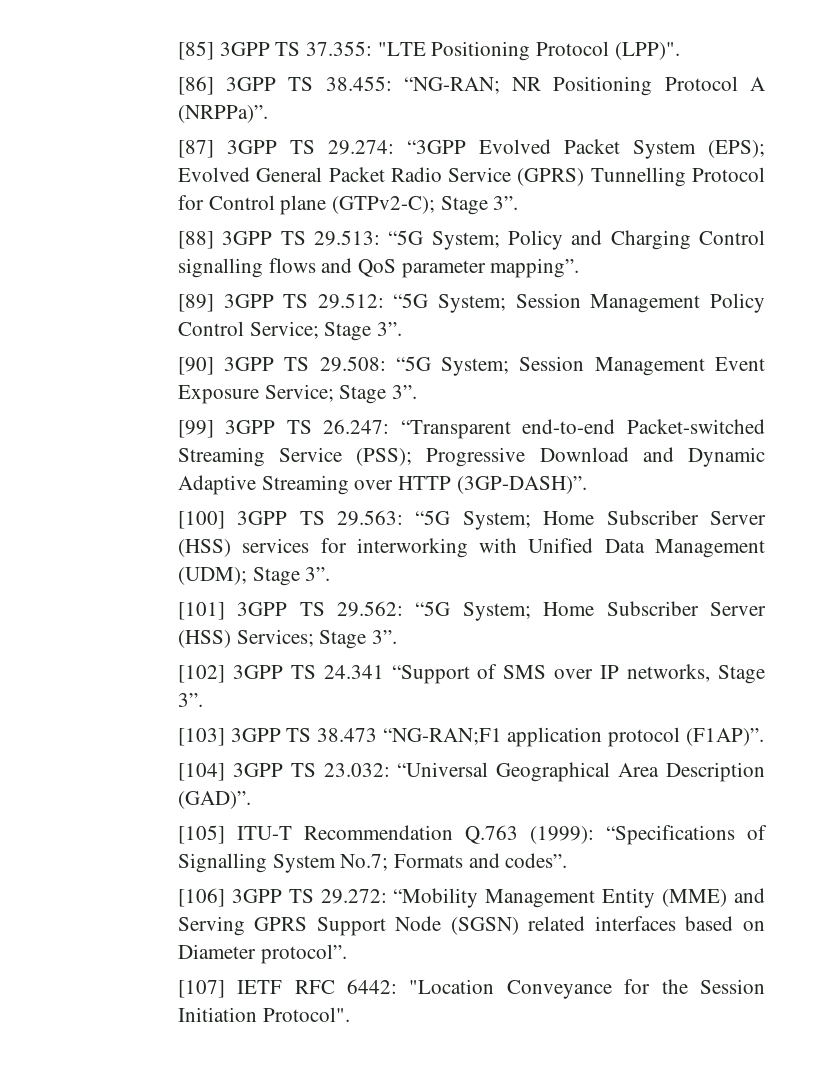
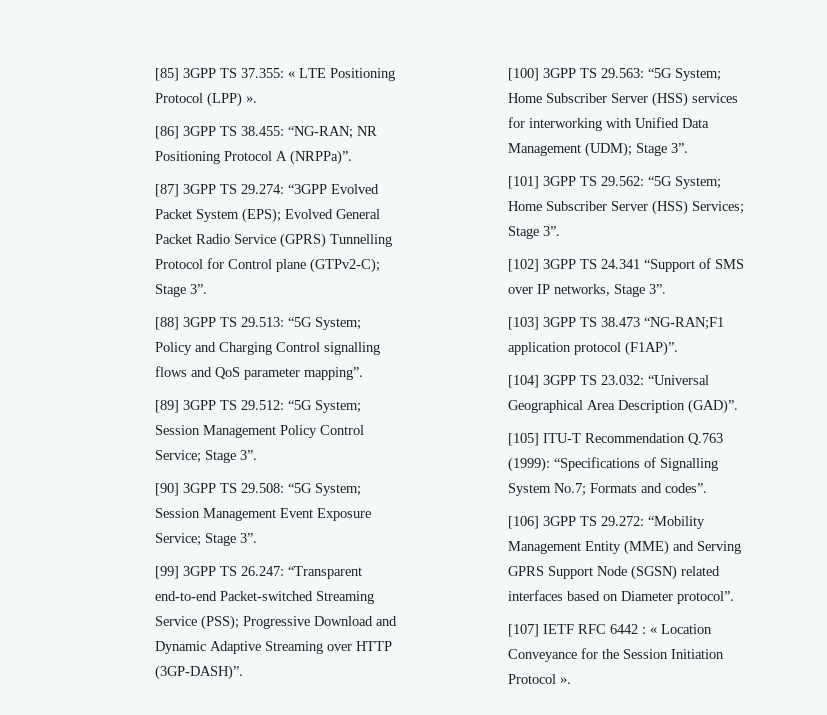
[377,41,680,61] "LTE Positioning Protocol (LPP)". -> [288,68,396,81] [155,92,258,107] « LTE Positioning Protocol (LPP) ».
[347,979,495,994] 6442: "Location -> [610,624,713,634] 6442 : « Location
[262,1007,350,1022] Protocol". -> [508,674,572,684] Protocol ».

